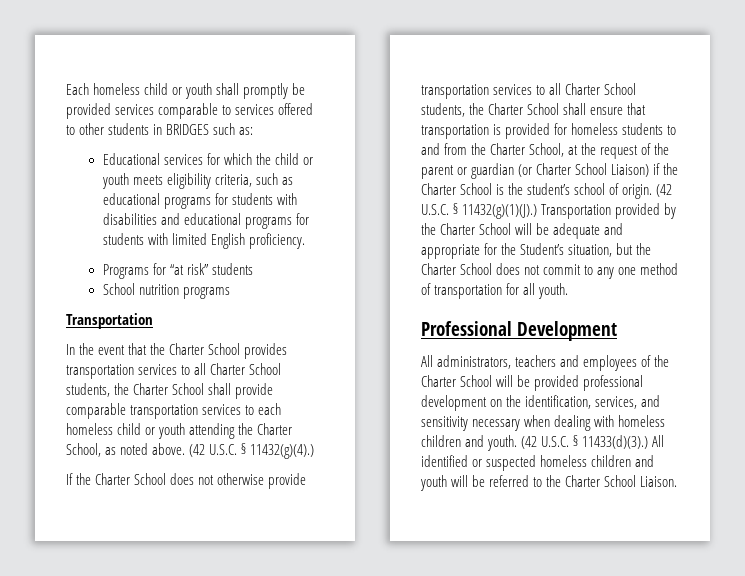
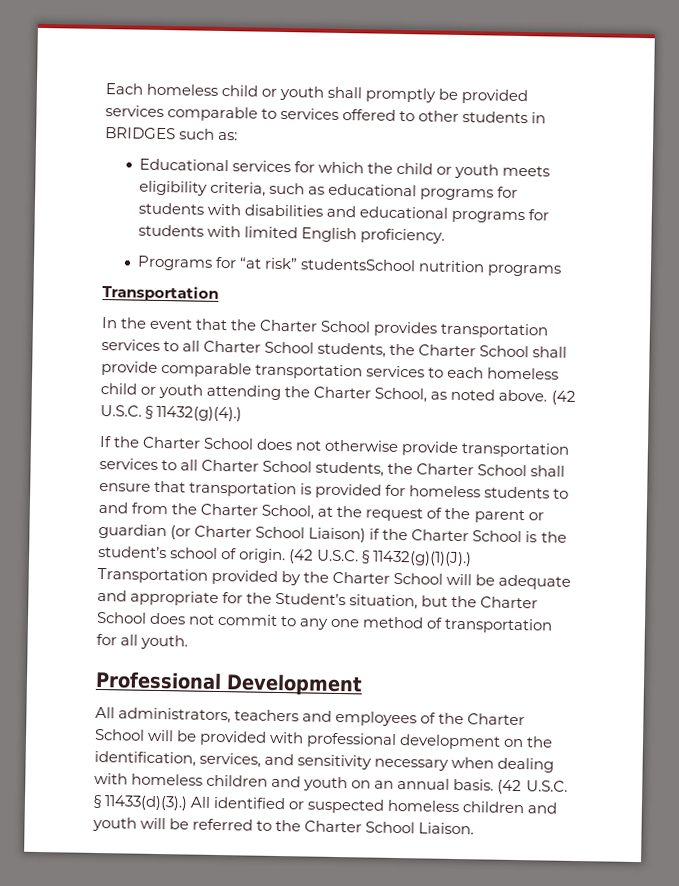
[212,263,254,275] [102,283,135,295] students // School -> [300,258,417,272] studentsSchool
(580, 383) none -> [269,731,305,744] with
[487,435,518,451] youth. -> [303,776,495,792] youth on an annual basis.

